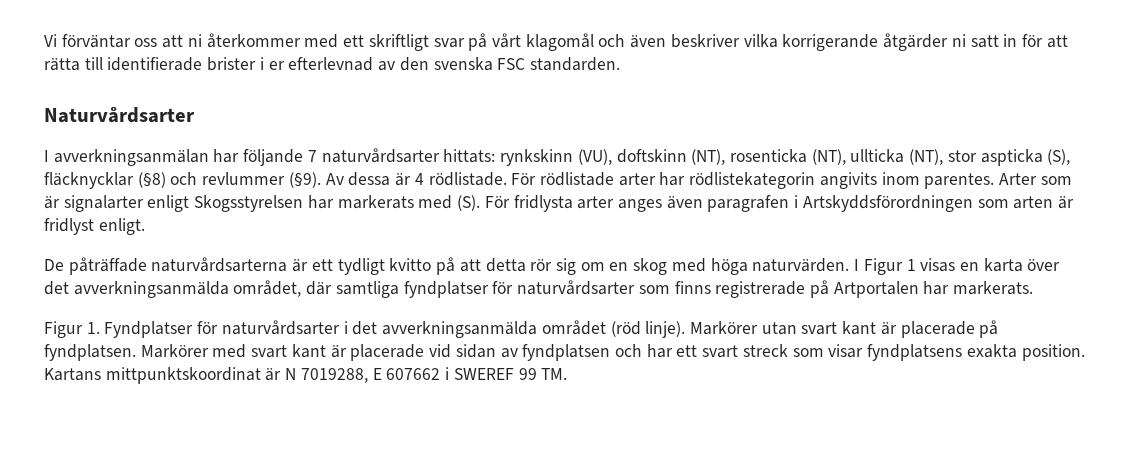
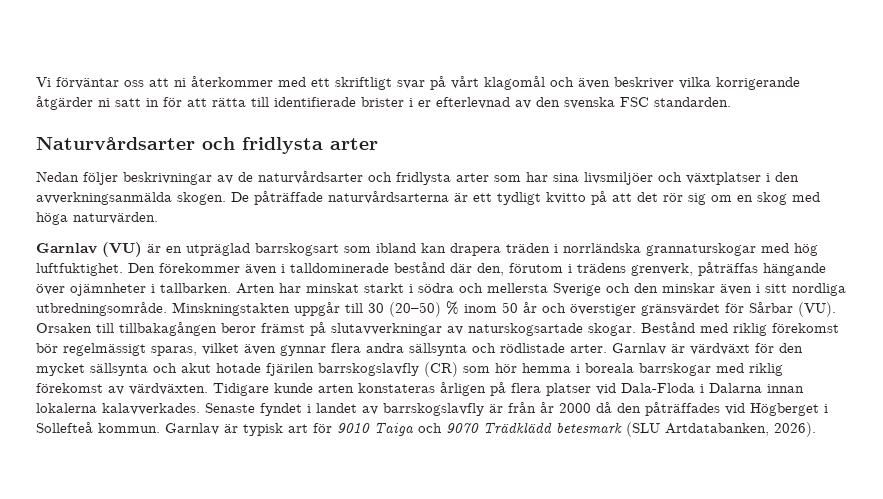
[44,148,1071,166] [44,172,1072,189] [44,195,1075,212] [44,218,145,235] // I avverkningsanmälan har följande 7 naturvårdsarter hittats: rynkskinn (VU), doftskinn (NT), rosenticka (NT), ullticka (NT), stor aspticka (S), fläcknycklar (§8) och revlummer (§9). Av dessa är 4 rödlistade. För rödlistade arter har rödlistekategorin angivits inom parentes. Arter som är signalarter enligt Skogsstyrelsen har markerats med (S). För fridlysta arter anges även paragrafen i Artskyddsförordningen som arten är fridlyst enligt. // -> [202,137,378,154] [36,171,799,185] [36,192,226,205] och fridlysta arter // Nedan följer beskrivningar av de naturvårdsarter och fridlysta arter som har sina livsmiljöer och växtplatser i den avverkningsanmälda skogen.
[485,258,526,272] detta -> [637,192,658,202] det
[854,258,1061,275] [44,280,1034,298] [44,320,999,338] [44,344,1085,361] [44,367,568,384] I Figur 1 visas en karta över det avverkningsanmälda området, där samtliga fyndplatser för naturvårdsarter som finns registrerade på Artportalen har markerats. // Figur 1. Fyndplatser för naturvårdsarter i det avverkningsanmälda området (röd linje). Markörer utan svart kant är placerade på fyndplatsen. Markörer med svart kant är placerade vid sidan av fyndplatsen och har ett svart streck som visar fyndplatsens exakta position. Kartans mittpunktskoordinat är N 7019288, E 607662 i SWEREF 99 TM. -> [36,242,818,257] [36,262,826,276] [36,283,846,296] [36,301,836,317] [36,322,839,336] [36,343,803,356] [36,362,783,377] [36,382,804,396] [36,402,828,416] [36,422,816,437] // Garnlav (VU) är en utpräglad barrskogsart som ibland kan drapera träden i norrländska grannaturskogar med hög luftfuktighet. Den förekommer även i talldominerade bestånd där den, förutom i trädens grenverk, påträffas hängande över ojämnheter i tallbarken. Arten har minskat starkt i södra och mellersta Sverige och den minskar även i sitt nordliga utbredningsområde. Minskningstakten uppgår till 30 (20–50) % inom 50 år och överstiger gränsvärdet för Sårbar (VU). Orsaken till tillbakagången beror främst på slutavverkningar av naturskogsartade skogar. Bestånd med riklig förekomst bör regelmässigt sparas, vilket även gynnar flera andra sällsynta och rödlistade arter. Garnlav är värdväxt för den mycket sällsynta och akut hotade fjärilen barrskogslavfly (CR) som hör hemma i boreala barrskogar med riklig förekomst av värdväxten. Tidigare kunde arten konstateras årligen på flera platser vid Dala-Floda i Dalarna innan lokalerna kalavverkades. Senaste fyndet i landet av barrskogslavfly är från år 2000 då den påträffades vid Högberget i Sollefteå kommun. Garnlav är typisk art för 9010 Taiga och 9070 Trädklädd betesmark (SLU Artdatabanken, 2026).

